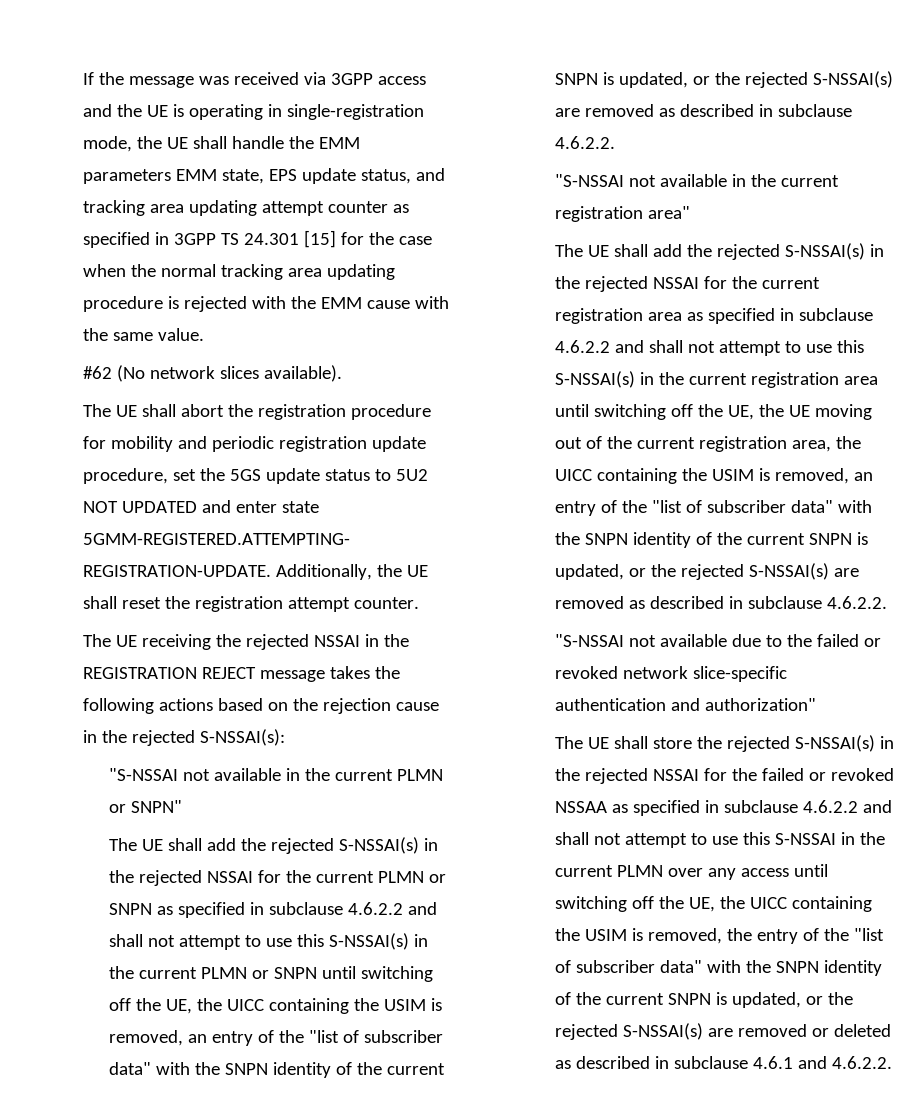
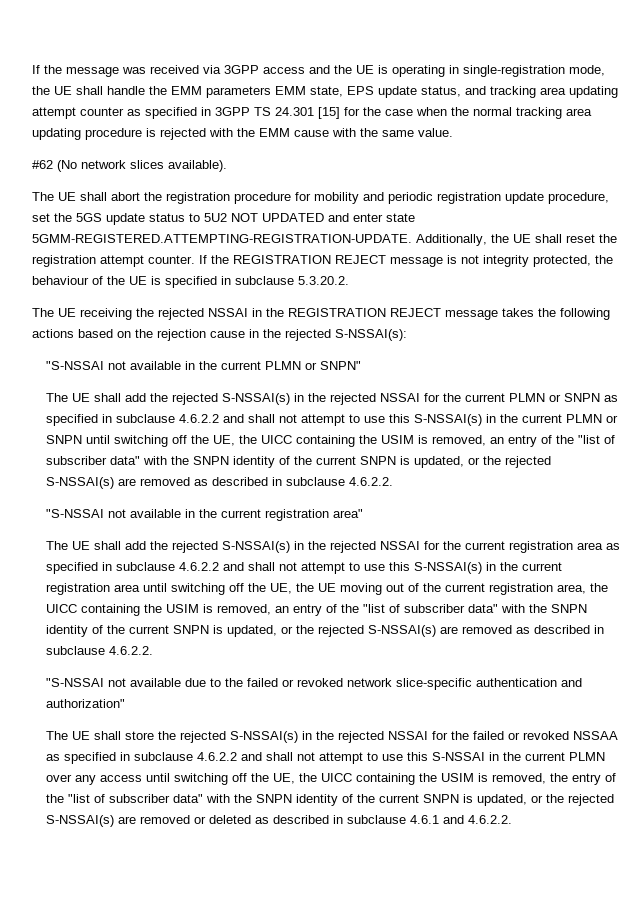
(420, 603) none -> [198,255,613,267] [31,276,349,288] If the REGISTRATION REJECT message is not integrity protected, the behaviour of the UE is specified in subclause 5.3.20.2.

